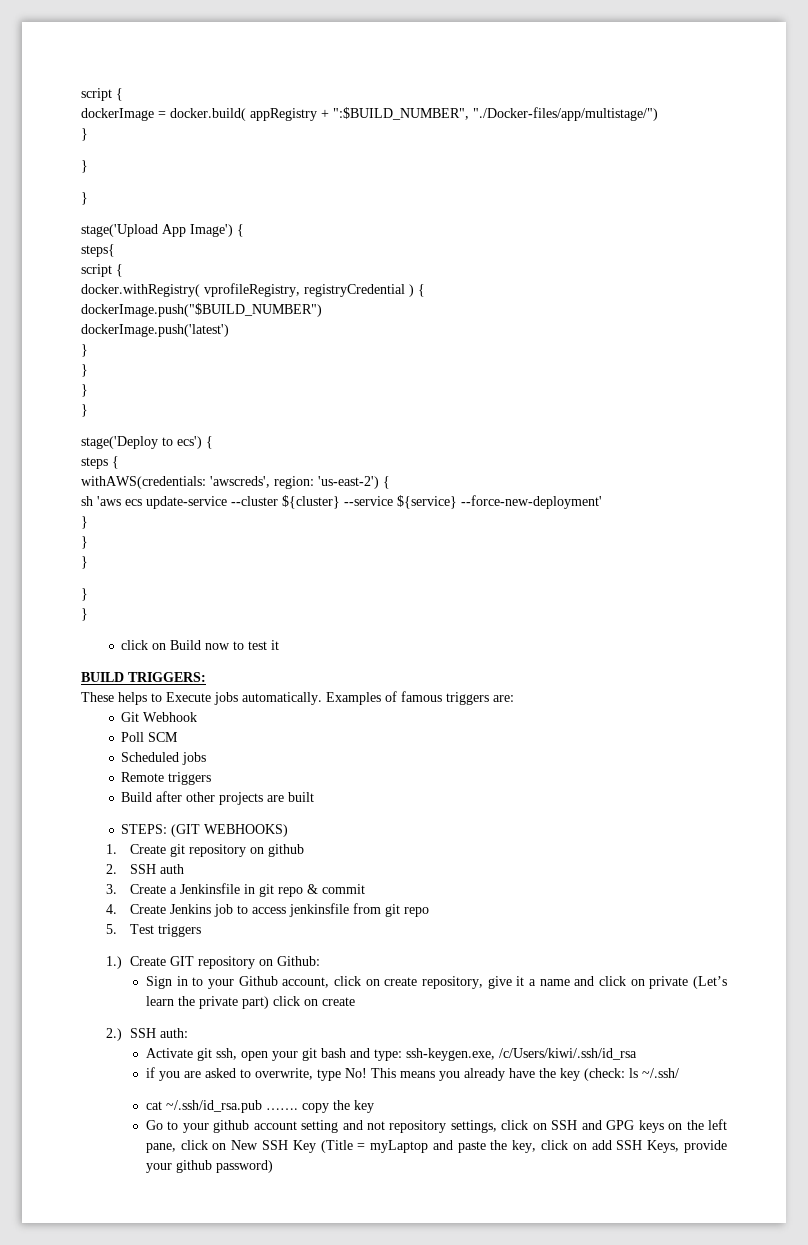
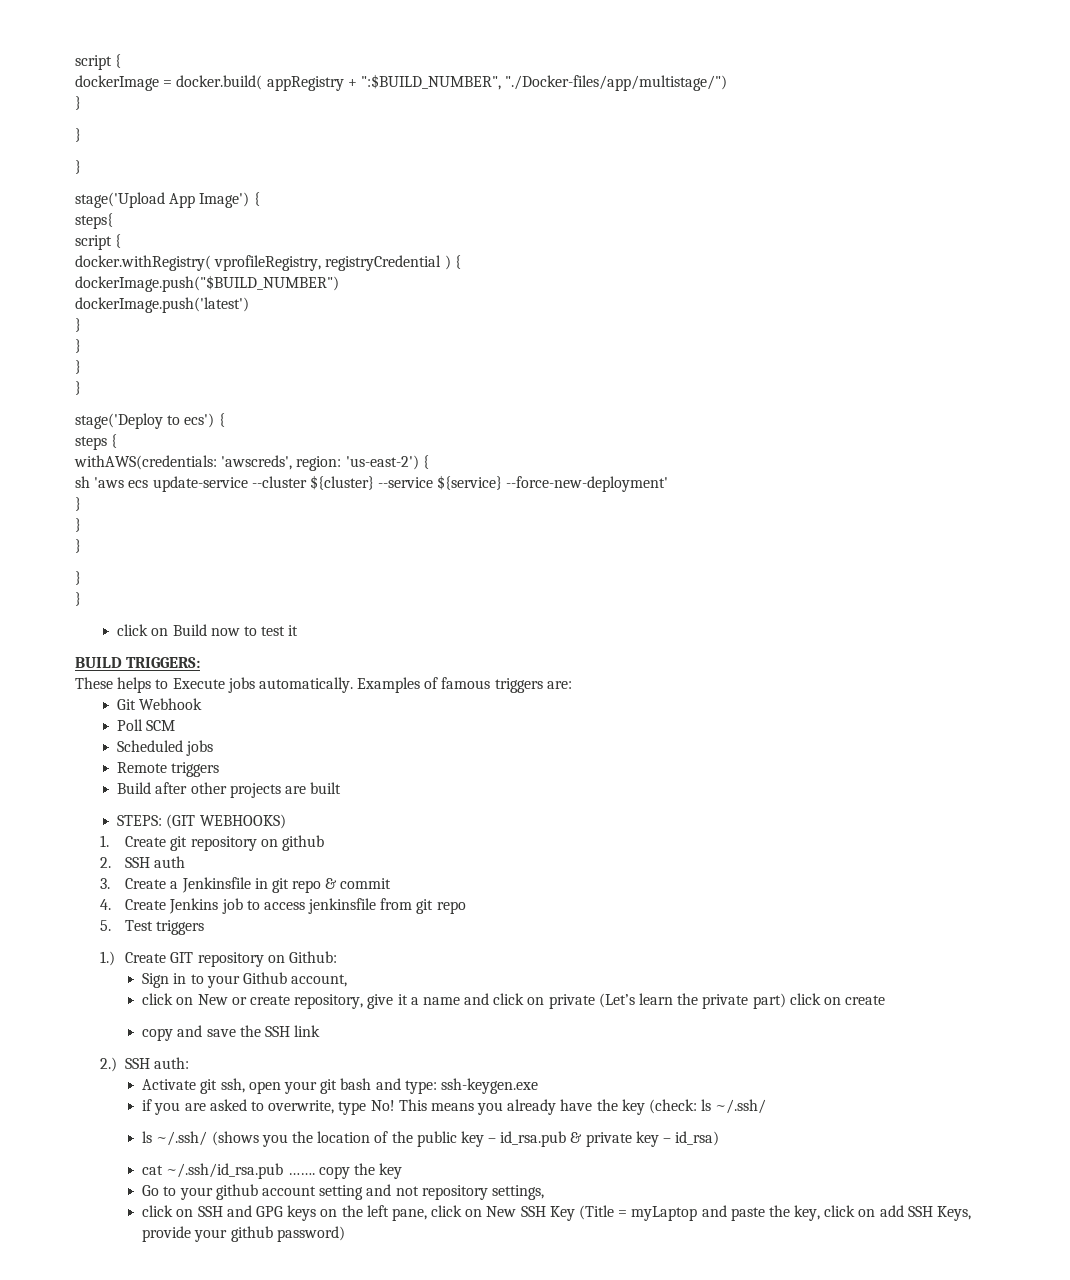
[333,976,380,986] click on -> [142,993,247,1005] // click on New or
(355, 1001) none -> [142,1025,321,1041] // copy and save the SSH link
[405,1048,637,1061] ssh-keygen.exe, /c/Users/kiwi/.ssh/id_rsa -> [440,1078,538,1094] ssh-keygen.exe
(679, 1073) none -> [142,1131,720,1147] // ls ~/.ssh/ (shows you the location of the public key – id_rsa.pub & private key – id_rsa)
(497, 1126) none -> (544, 1192) //

